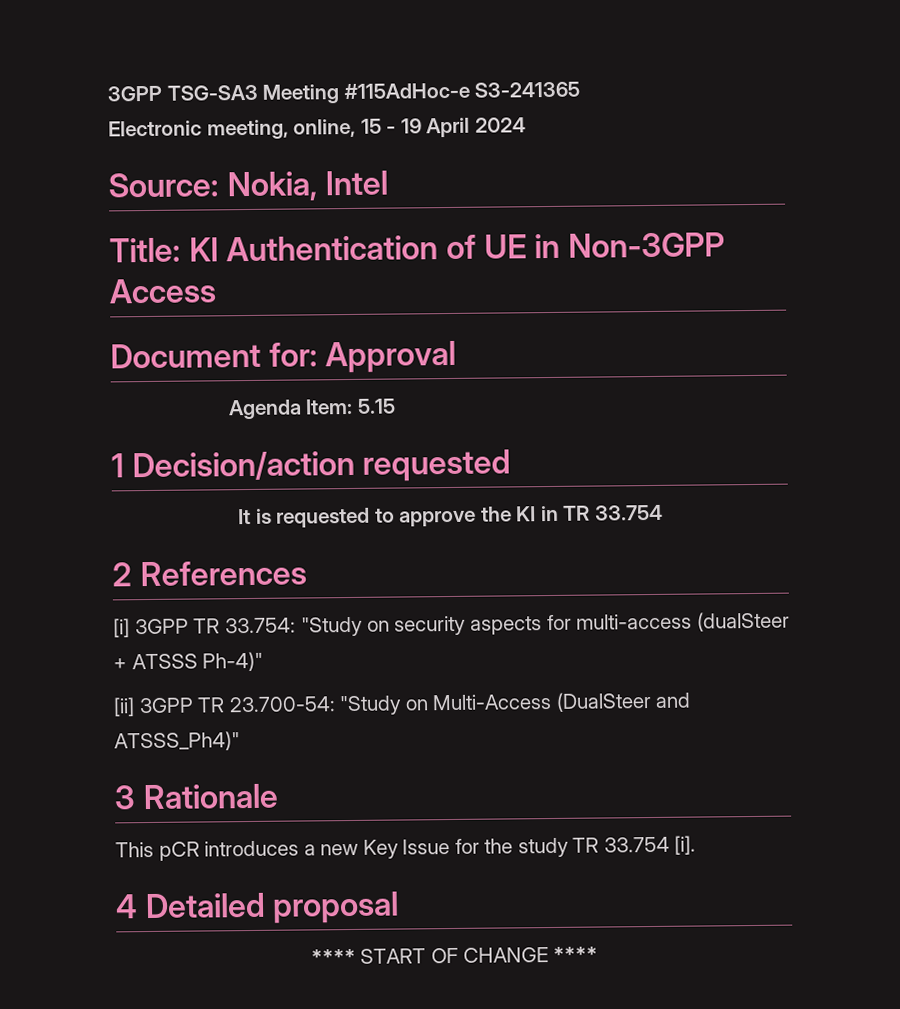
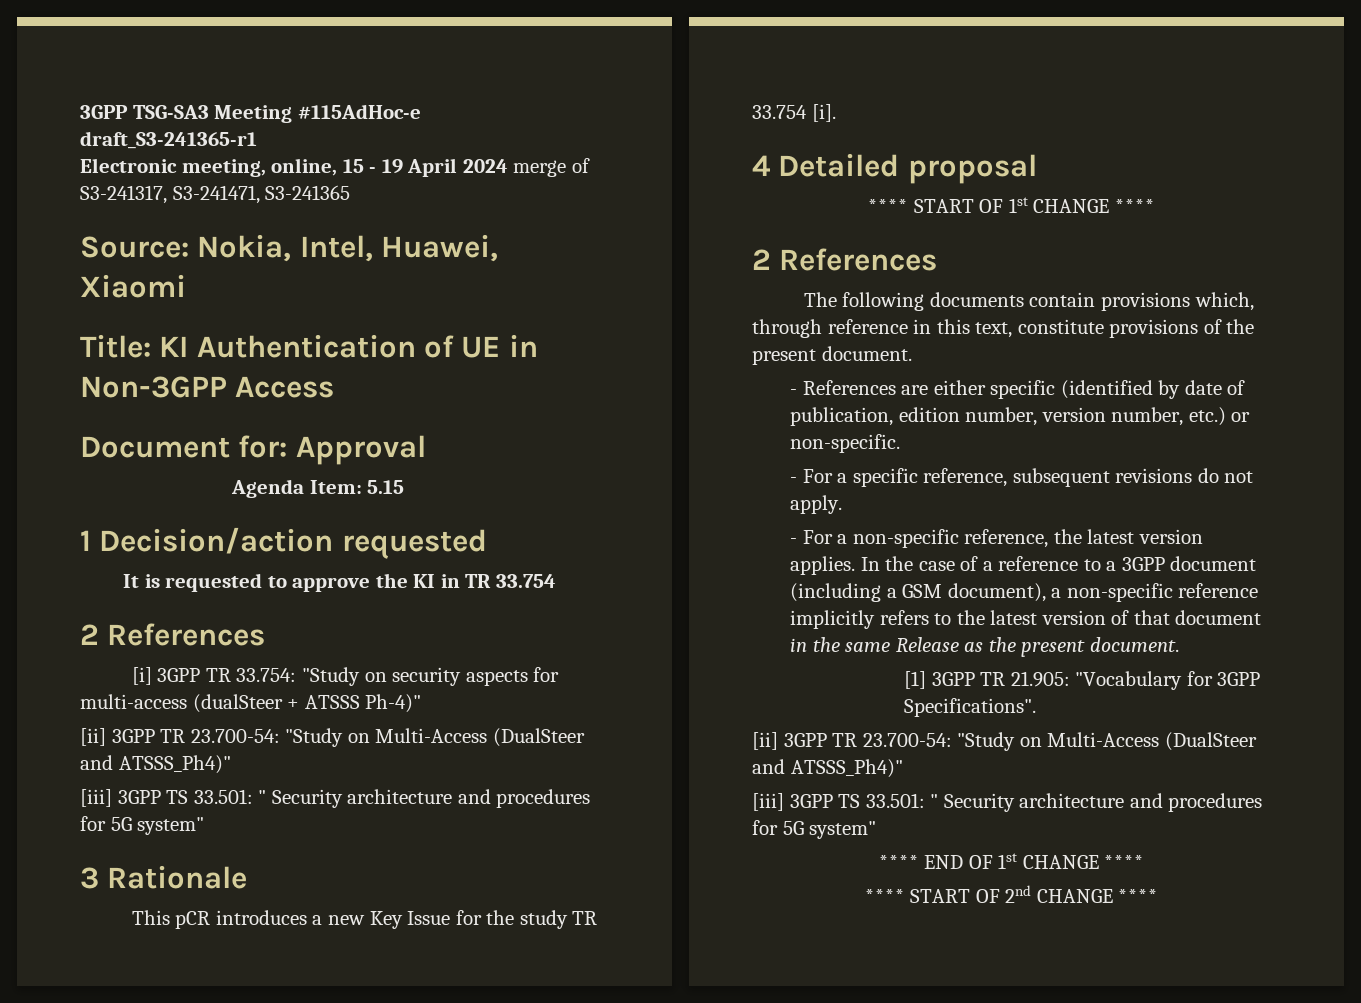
[474,81,581,98] S3-241365 -> [80,131,257,149] draft_S3-241365-r1
(526, 125) none -> [513,158,590,177] [80,185,351,204] merge of S3-241317, S3-241471, S3-241365
[325,170,389,196] Intel -> [299,234,499,262] [80,274,186,298] Intel, Huawei, Xiaomi
(240, 741) none -> [80,789,591,808] [80,816,205,835] // [iii] 3GPP TS 33.501: " Security architecture and procedures for 5G system"
[462,946,599,963] CHANGE **** -> [1008,197,1155,213] [752,248,938,271] [803,292,1254,311] [752,319,1255,338] [752,346,912,365] [790,380,1246,399] [790,407,1251,426] [790,434,901,453] [790,468,1254,487] [790,495,843,514] [790,529,1203,548] [790,556,1257,575] [790,583,1259,602] [790,610,1262,629] [790,637,1179,657] [904,671,1261,690] [904,698,1037,717] [752,732,1257,751] [752,759,903,778] [752,793,1263,812] [752,820,877,839] [878,853,1145,869] [864,885,1159,903] 1st CHANGE **** // 2 References // The following documents contain provisions which, through reference in this text, constitute provisions of the present document. // - References are either specific (identified by date of publication, edition number, version number, etc.) or non-specific. // - For a specific reference, subsequent revisions do not apply. // - For a non-specific reference, the latest version applies. In the case of a reference to a 3GPP document (including a GSM document), a non-specific reference implicitly refers to the latest version of that document in the same Release as the present document. // [1] 3GPP TR 21.905: "Vocabulary for 3GPP Specifications". // [ii] 3GPP TR 23.700-54: "Study on Multi-Access (DualSteer and ATSSS_Ph4)" // [iii] 3GPP TS 33.501: " Security architecture and procedures for 5G system" // **** END OF 1st CHANGE **** // **** START OF 2nd CHANGE ****

